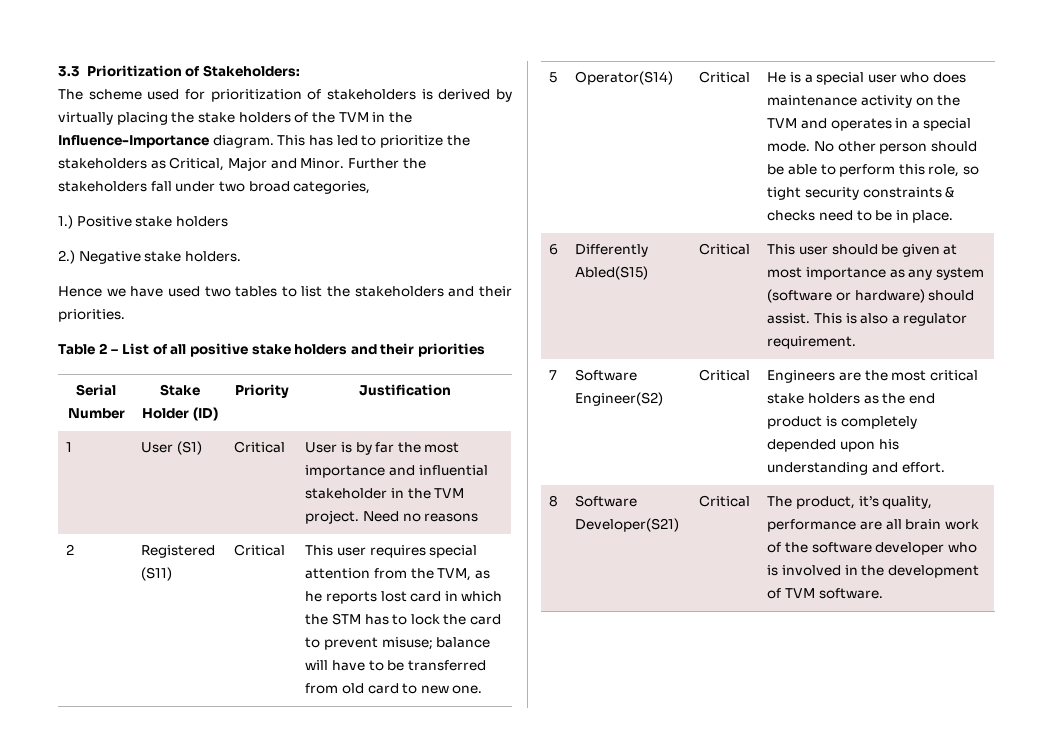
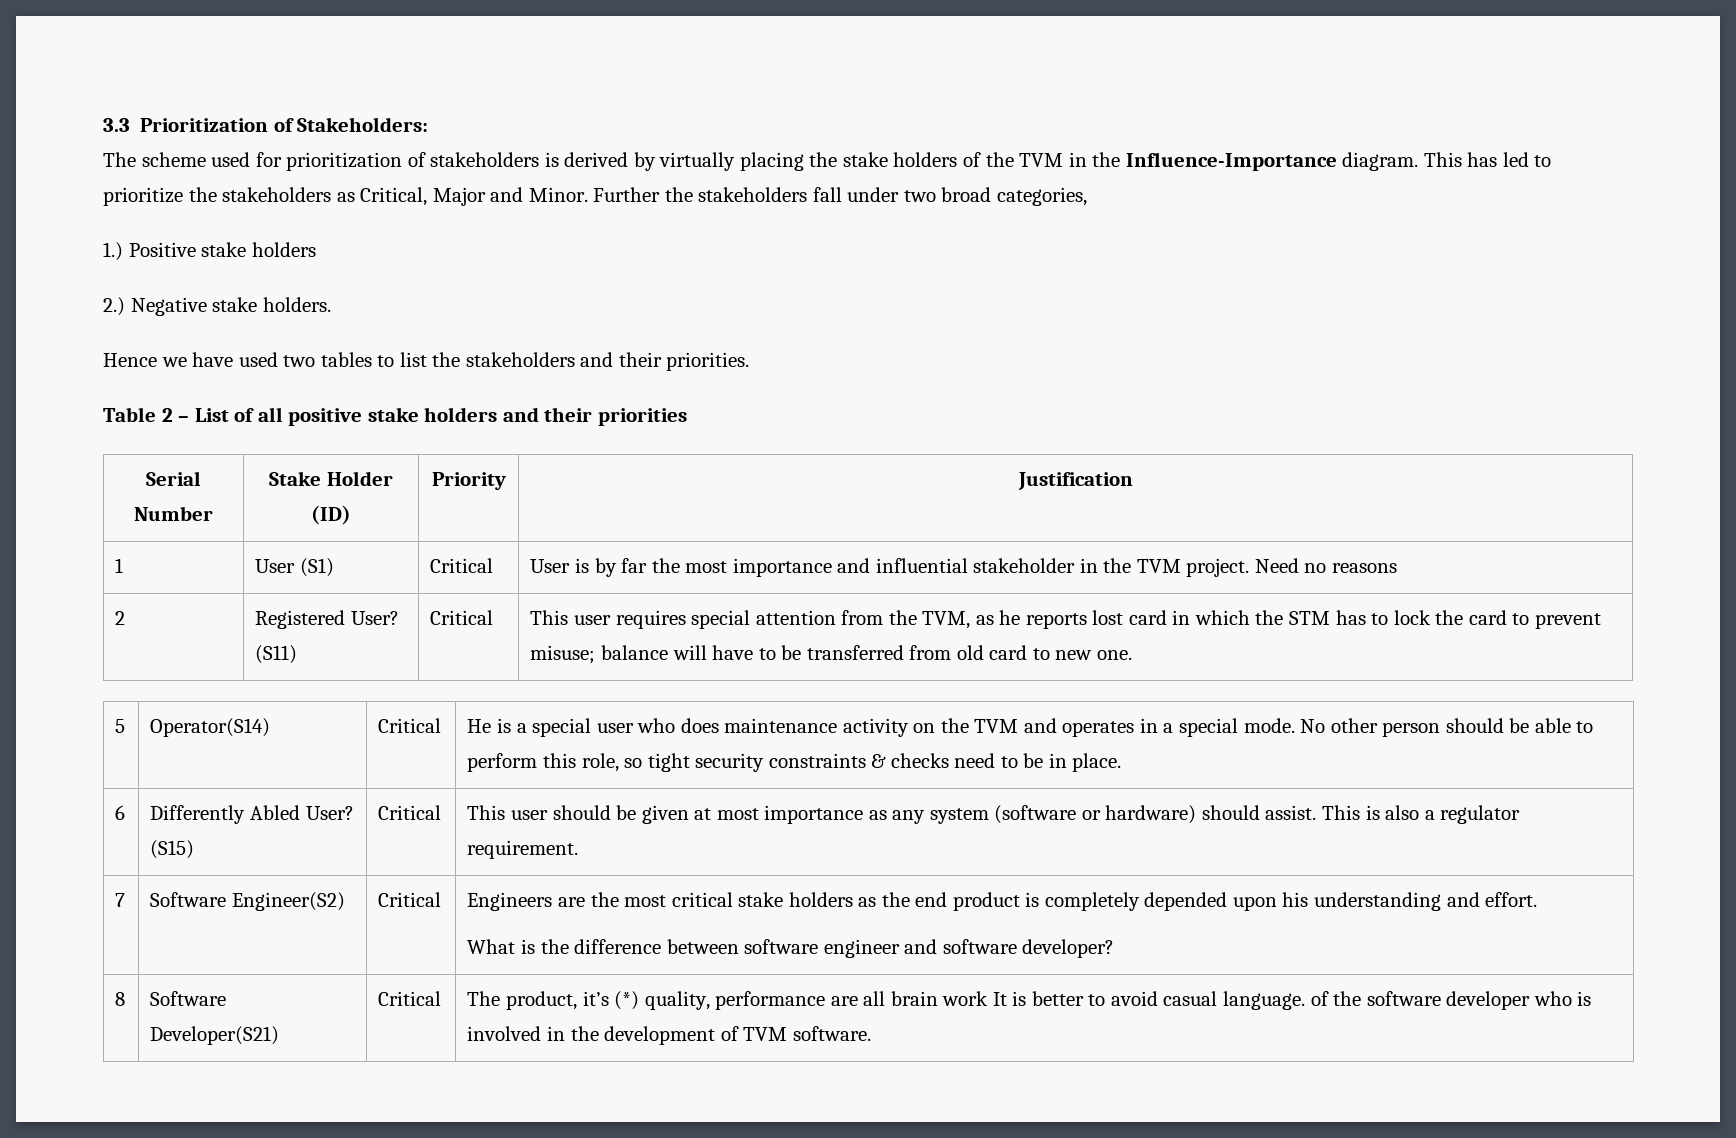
(216, 551) none -> [350,611,399,625] User?
[575,266,649,280] Abled(S15) -> [249,805,354,820] [150,840,195,859] Abled User? (S15)
(945, 467) none -> [467,939,1115,958] // What is the difference between software engineer and software developer?
(879, 501) none -> [614,991,640,1010] (*)
(979, 524) none -> [992,991,1306,1010] It is better to avoid casual language.

